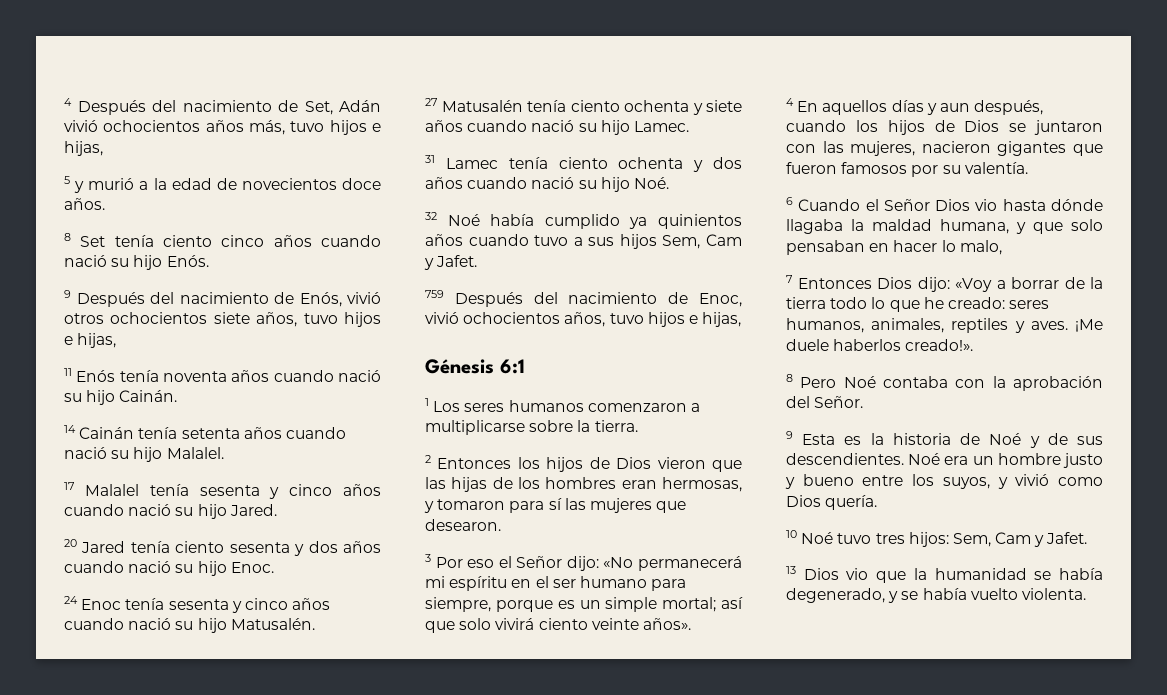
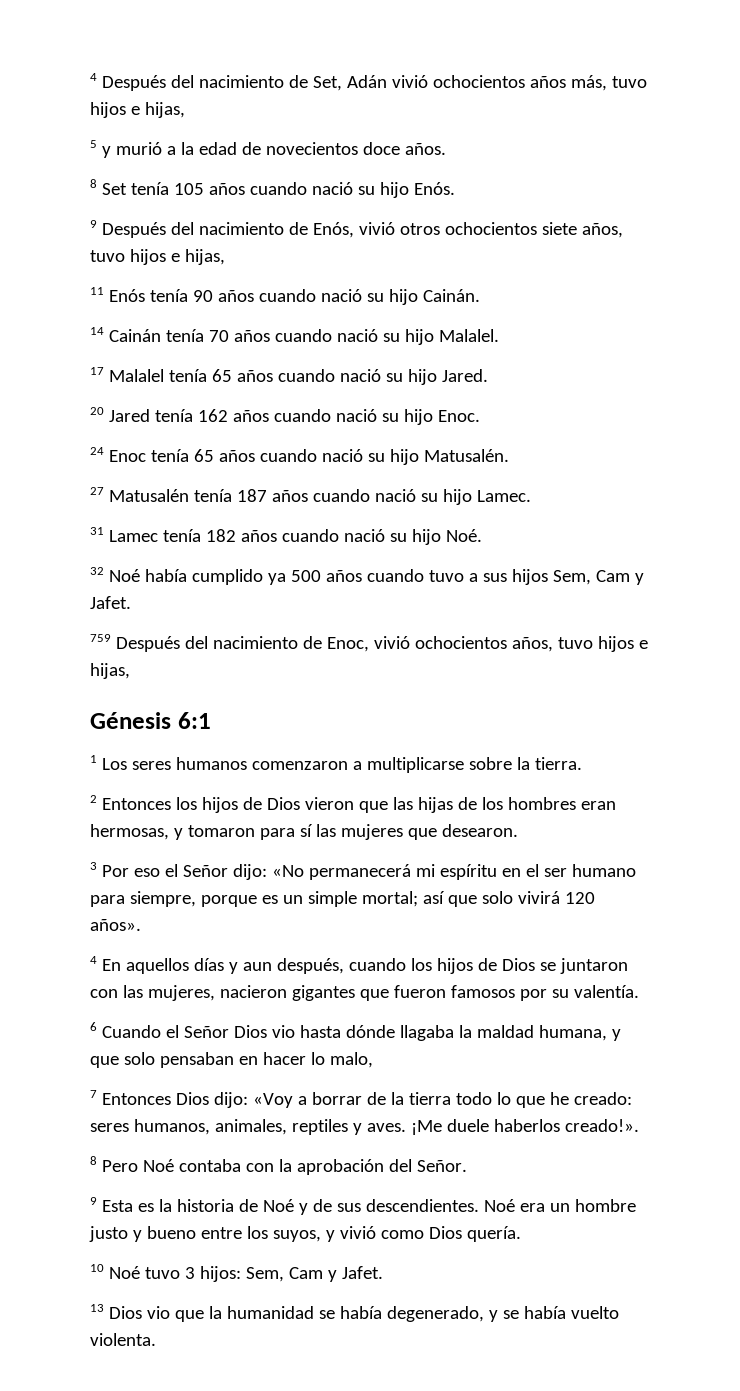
[163,235,265,247] ciento cinco -> [173,183,204,195] 105
[163,371,227,382] noventa -> [192,290,213,302] 90
[181,428,240,439] setenta -> [208,330,229,342] 70
[199,484,333,499] sesenta y cinco -> [211,369,232,382] 65
[175,541,338,556] ciento sesenta y dos -> [197,409,228,422] 162
[168,598,288,613] sesenta y cinco -> [193,449,214,462] 65
[570,100,742,115] ciento ochenta y siete -> [236,489,267,502] 187
[558,157,742,172] ciento ochenta y dos -> [205,529,236,542] 182
[658,214,742,229] quinientos -> [290,570,321,582] 500
[538,618,639,630] ciento veinte -> [564,892,595,904] 120
[875,533,905,544] tres -> [184,1267,195,1279] 3

